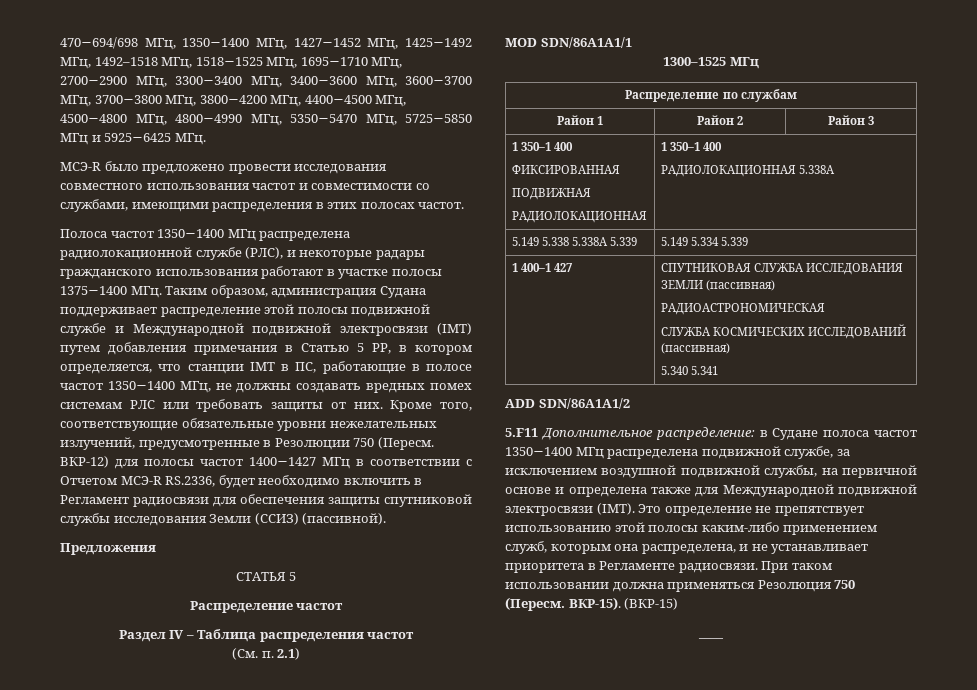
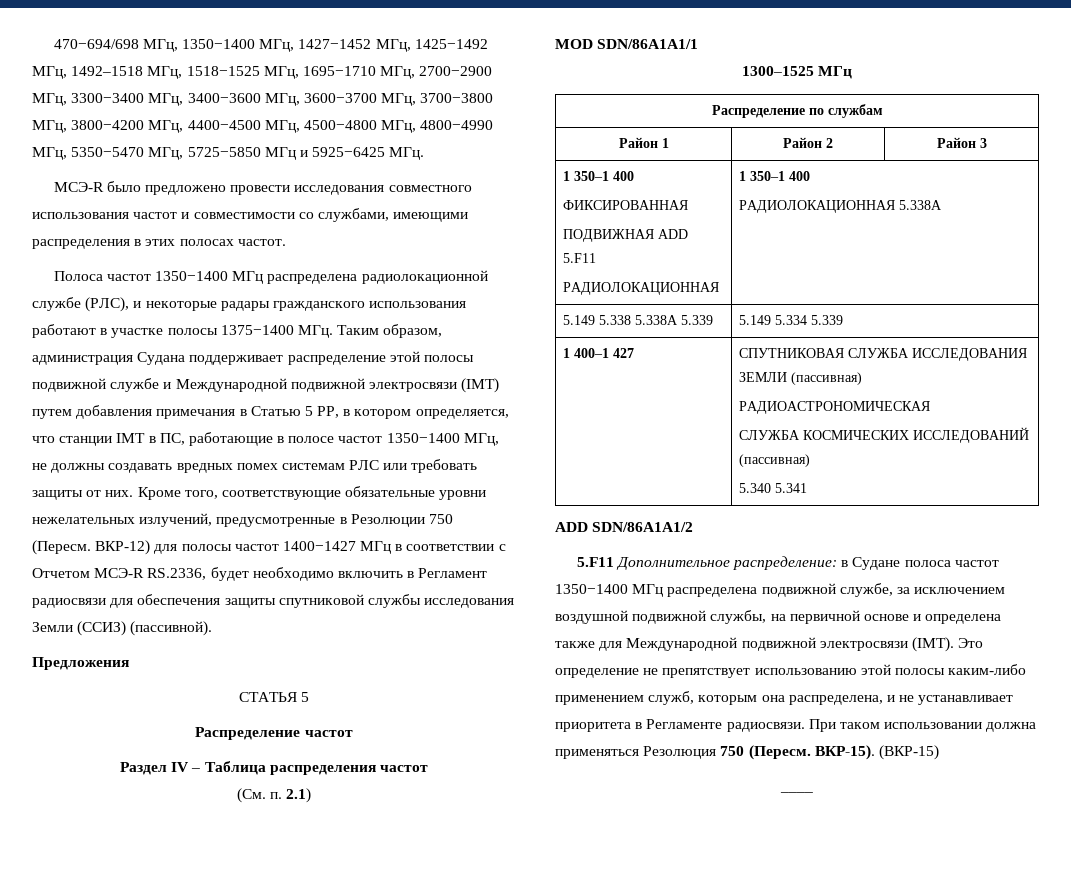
(591, 194) none -> [658,229,689,239] [563,253,597,263] ADD 5.F11

